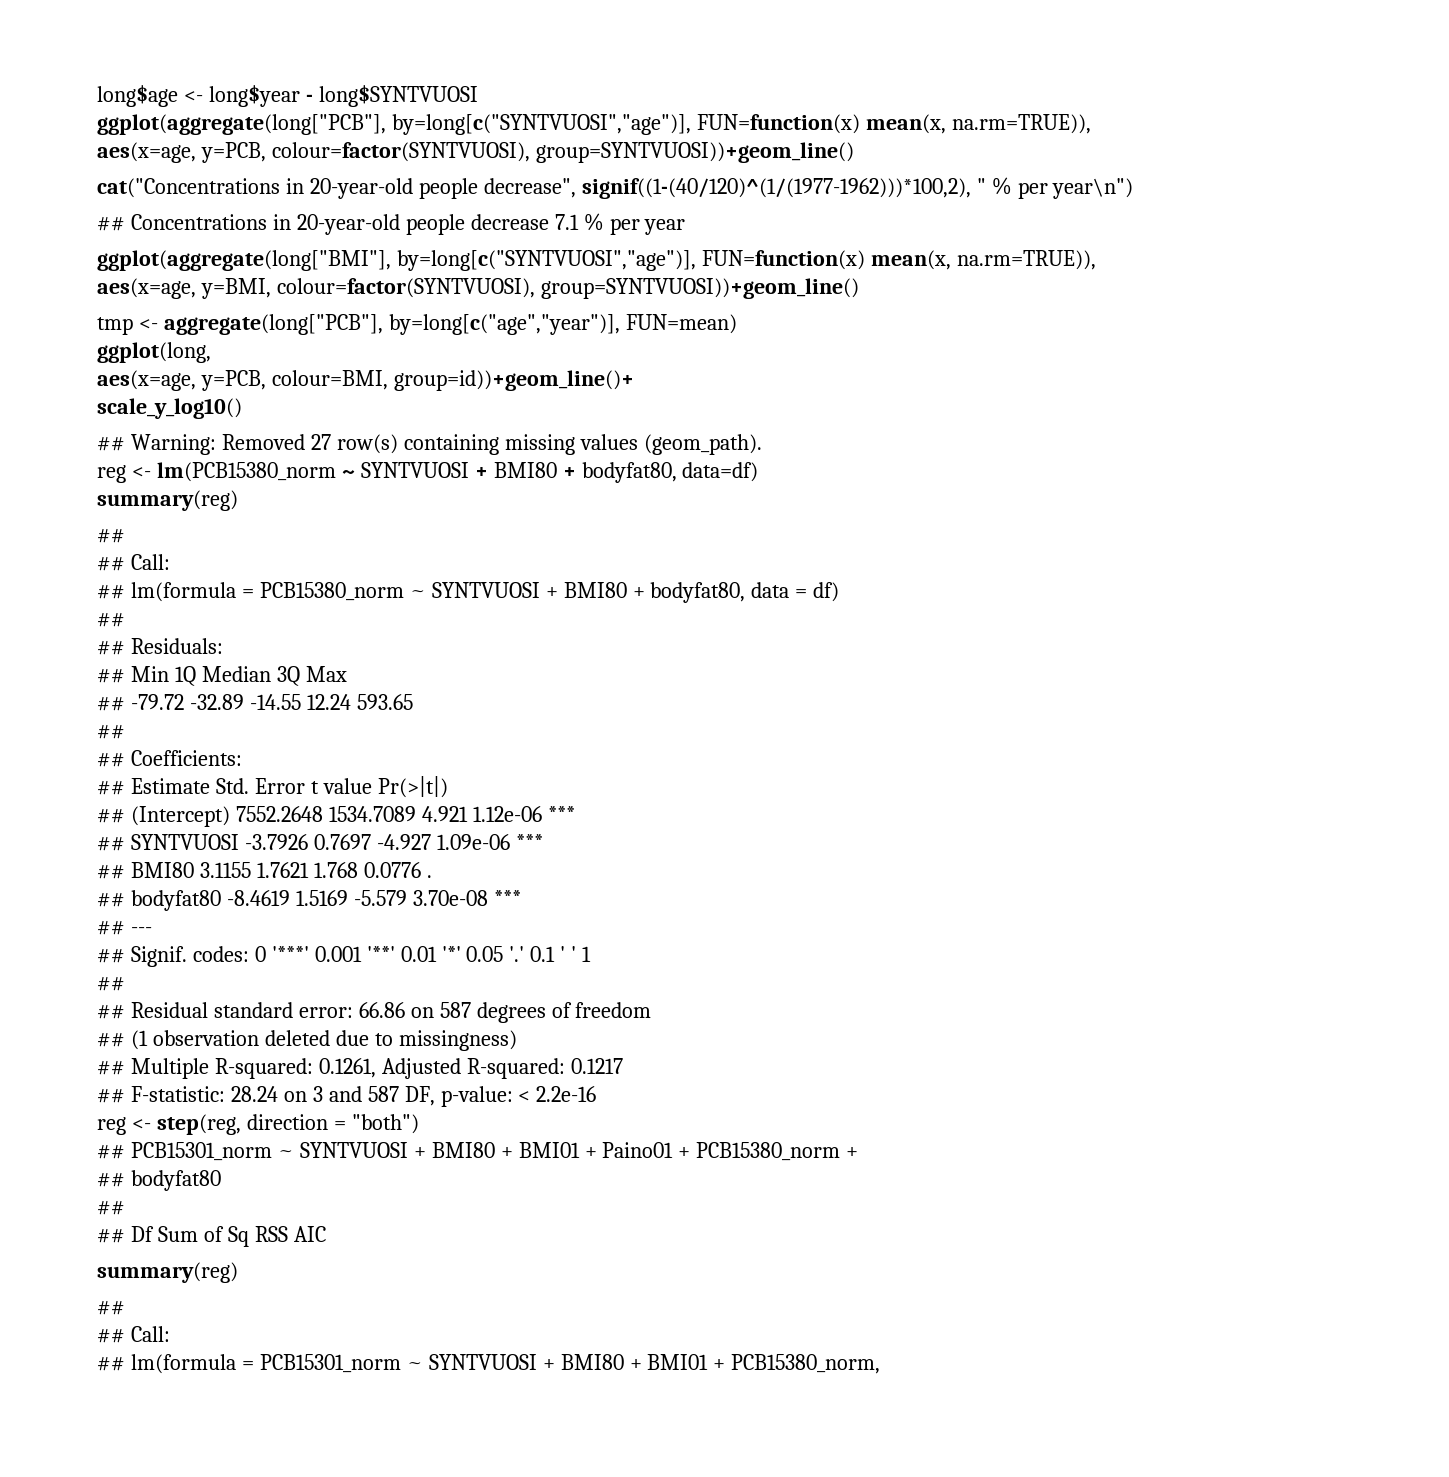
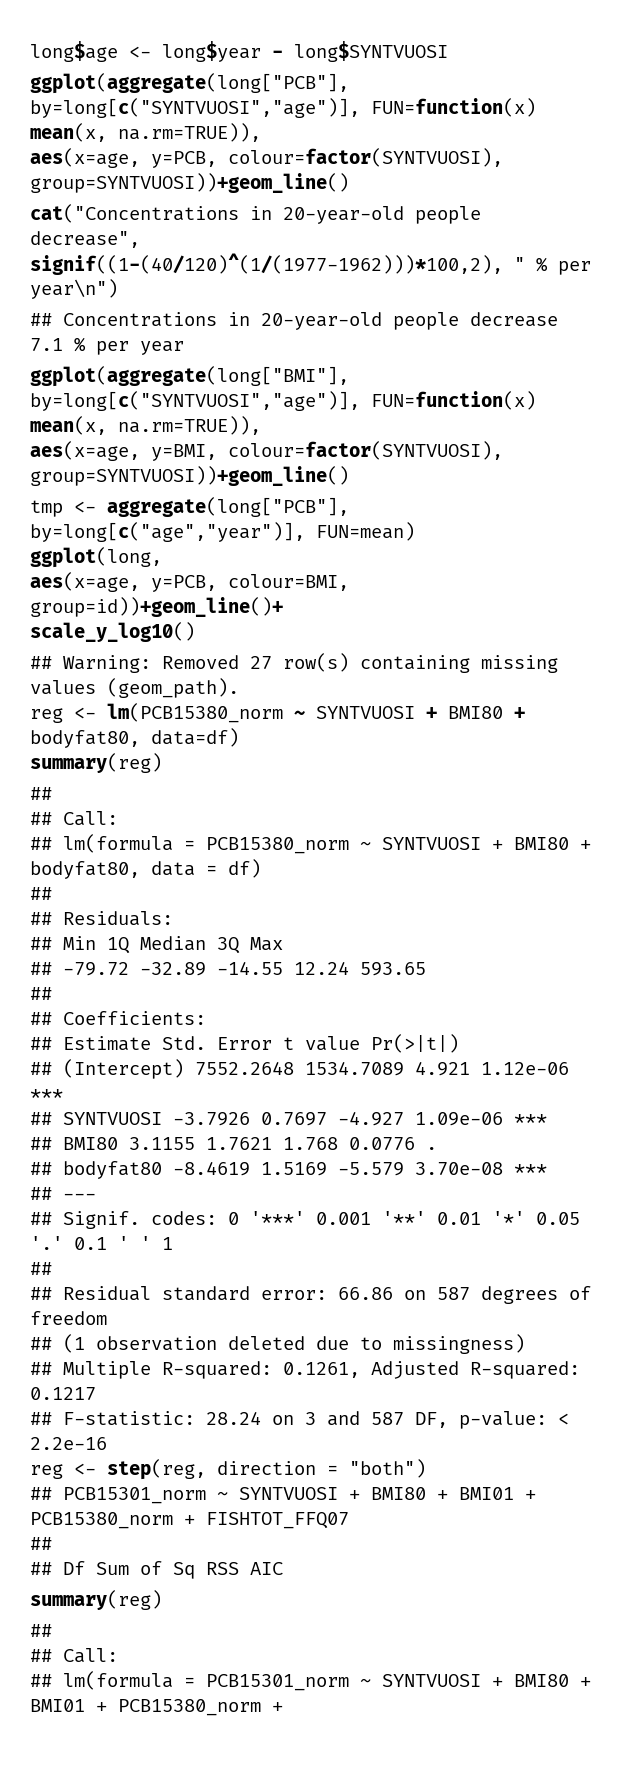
[602,1142,859,1161] [97,1170,221,1191] Paino01 + PCB15380_norm + // ## bodyfat80 -> [30,1512,349,1529] PCB15380_norm + FISHTOT_FFQ07
[731,1354,881,1374] PCB15380_norm, -> [118,1699,283,1716] PCB15380_norm +

